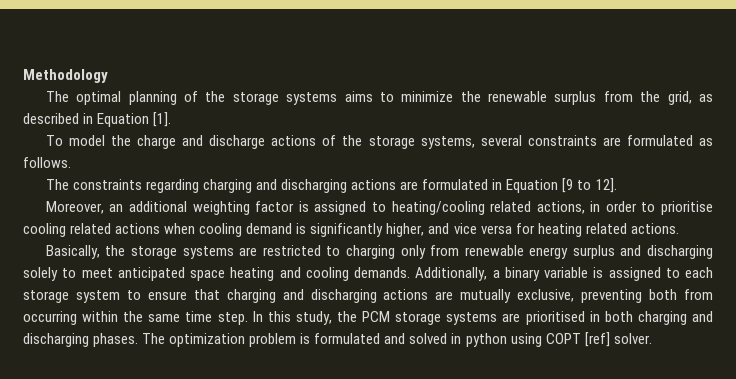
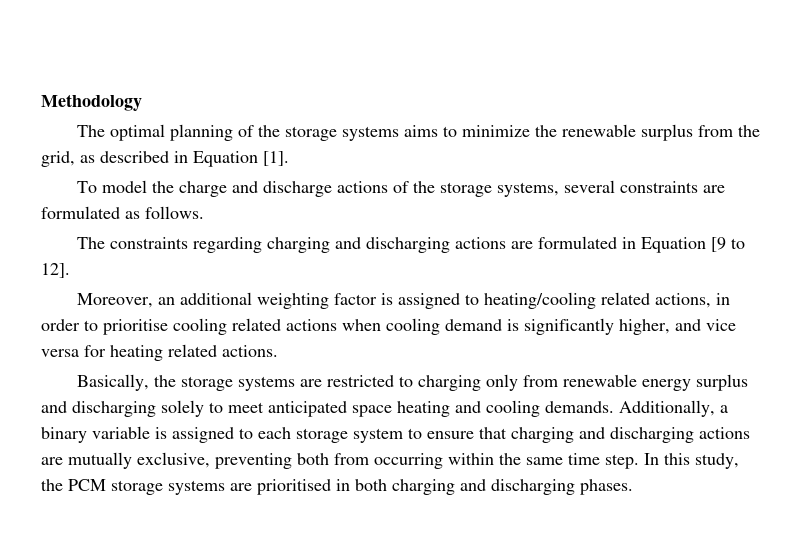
[142,332,652,347] The optimization problem is formulated and solved in python using COPT [ref] solver. -> (633, 487) none

